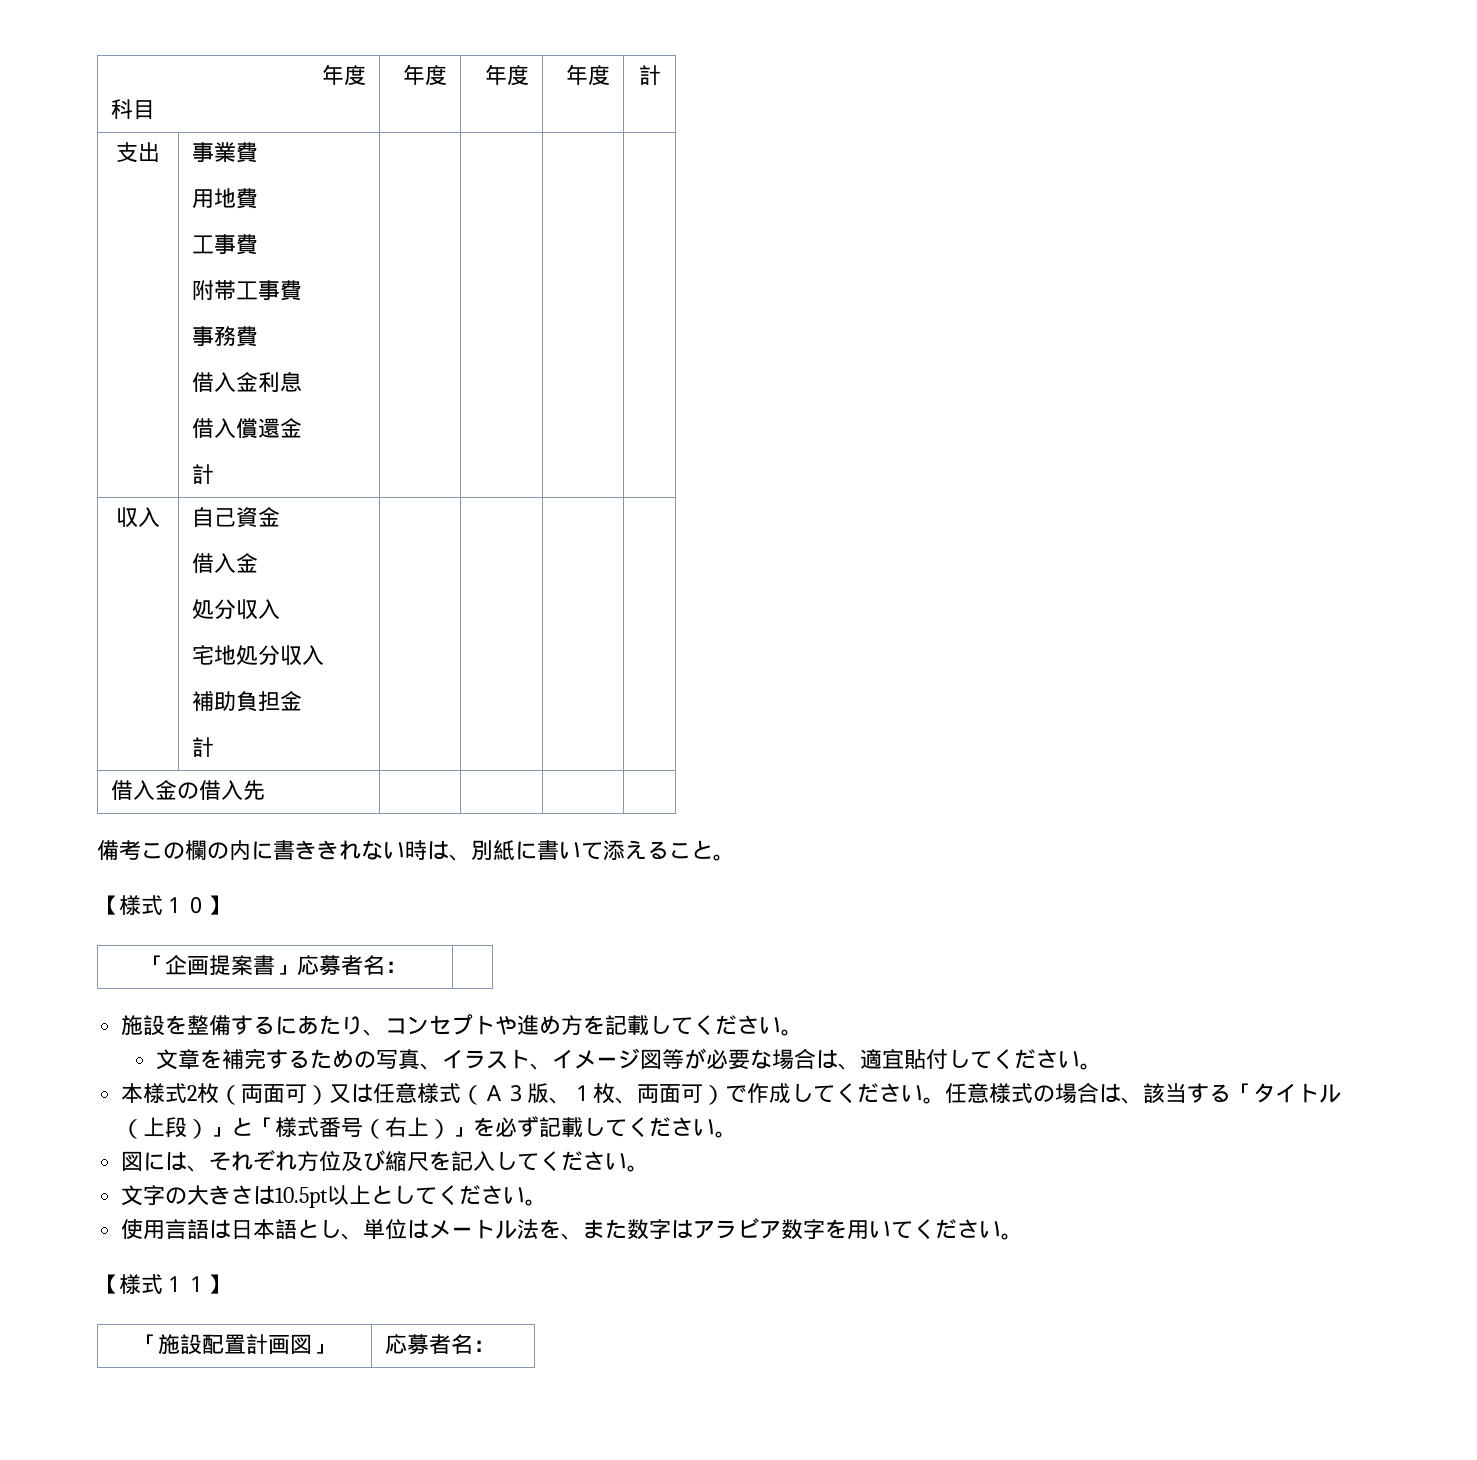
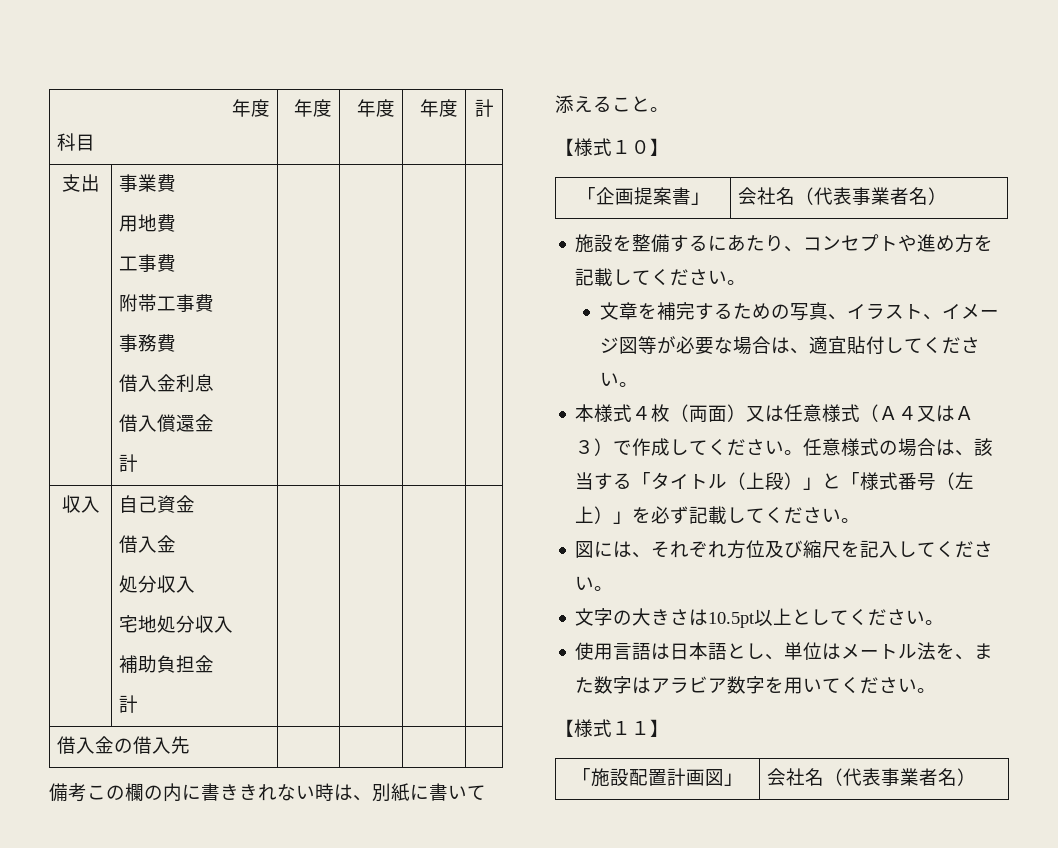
[297,955,407,976] 応募者名： | -> [738,187,948,205] | 会社名（代表事業者名）
[187,1085,198,1101] 2 -> [632,406,652,420] ４
[285,1084,308,1103] 可 -> (728, 413) none
[505,1083,704,1104] ３版、１枚、両面可 -> [898,405,975,422] [575,440,595,454] ４又はＡ３
[385,1117,408,1137] 右 -> [955,472,975,489] 左
[385,1334,496,1355] 応募者名： -> [767,768,977,786] 会社名（代表事業者名）

